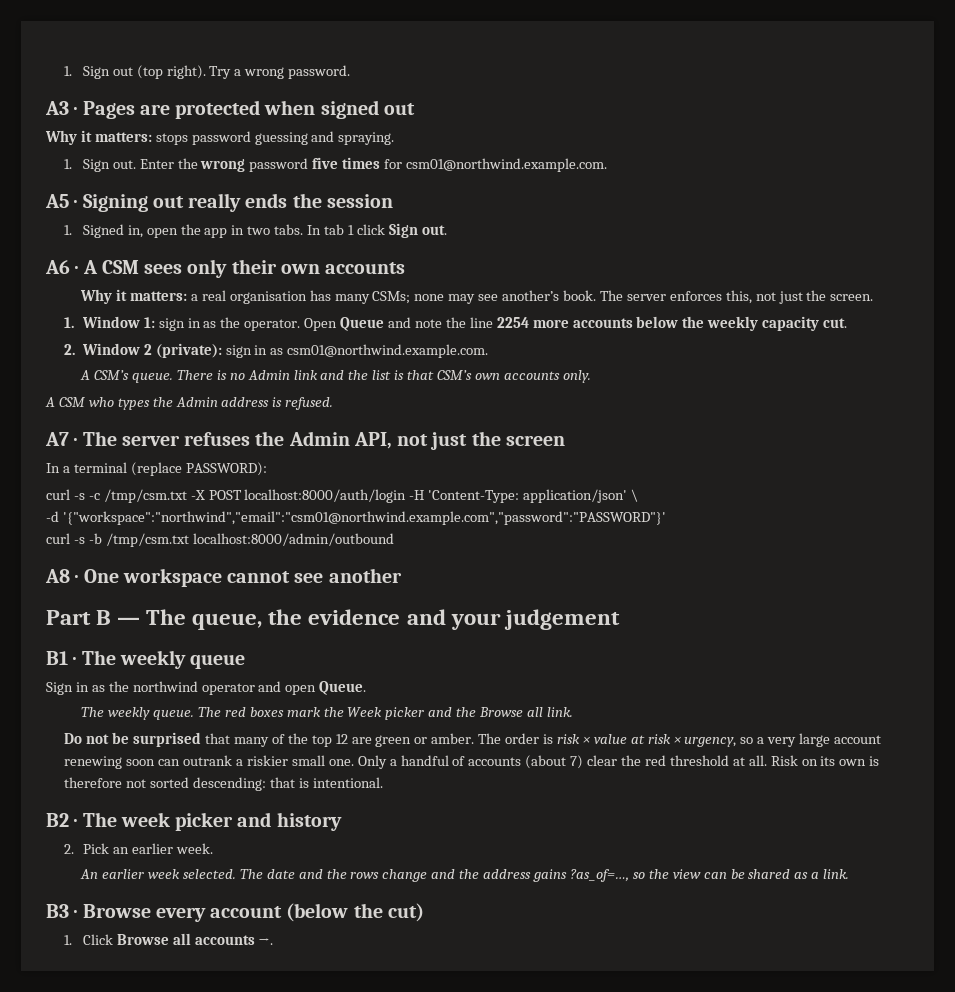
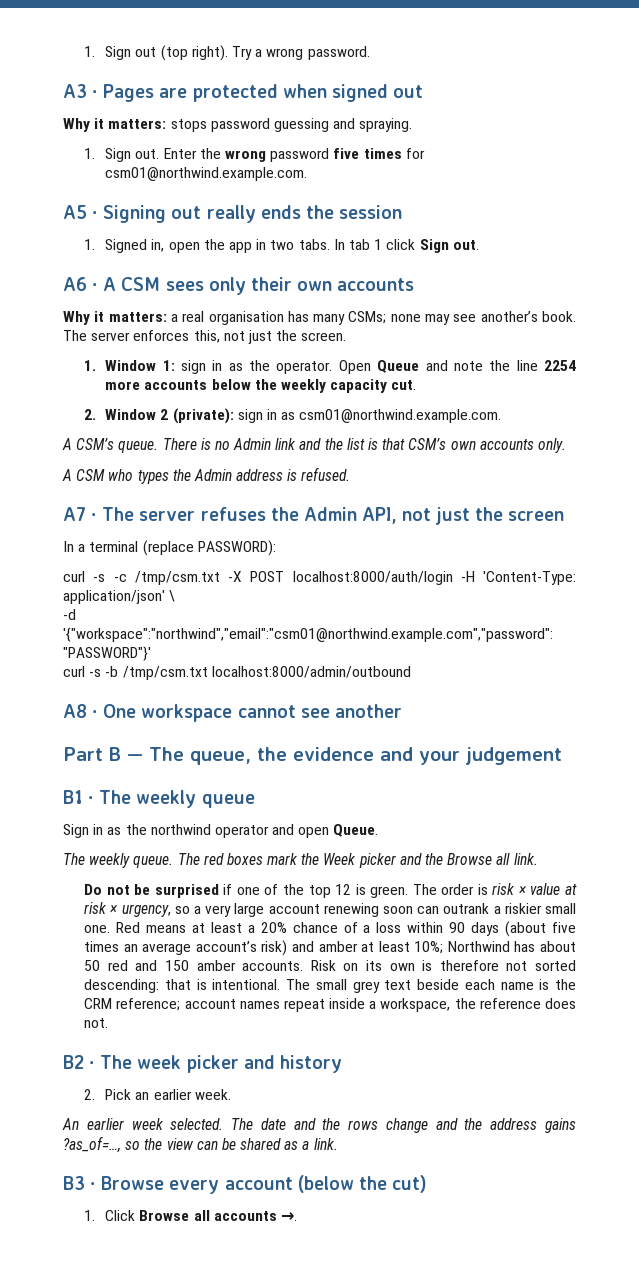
[205,733,269,747] that many -> [223,884,260,895] if one
[351,733,475,747] are green or amber. -> [355,884,409,898] is green.
[357,755,767,769] Only a handful of accounts (about 7) clear the red threshold at all. -> [116,921,576,937] [84,940,576,956] [84,960,304,971] Red means at least a 20% chance of a loss within 90 days (about five times an average account’s risk) and amber at least 10%; Northwind has about 50 red and 150 amber accounts.
(383, 782) none -> [286,979,577,993] [84,998,576,1012] [84,1018,109,1028] The small grey text beside each name is the CRM reference; account names repeat inside a workspace, the reference does not.

